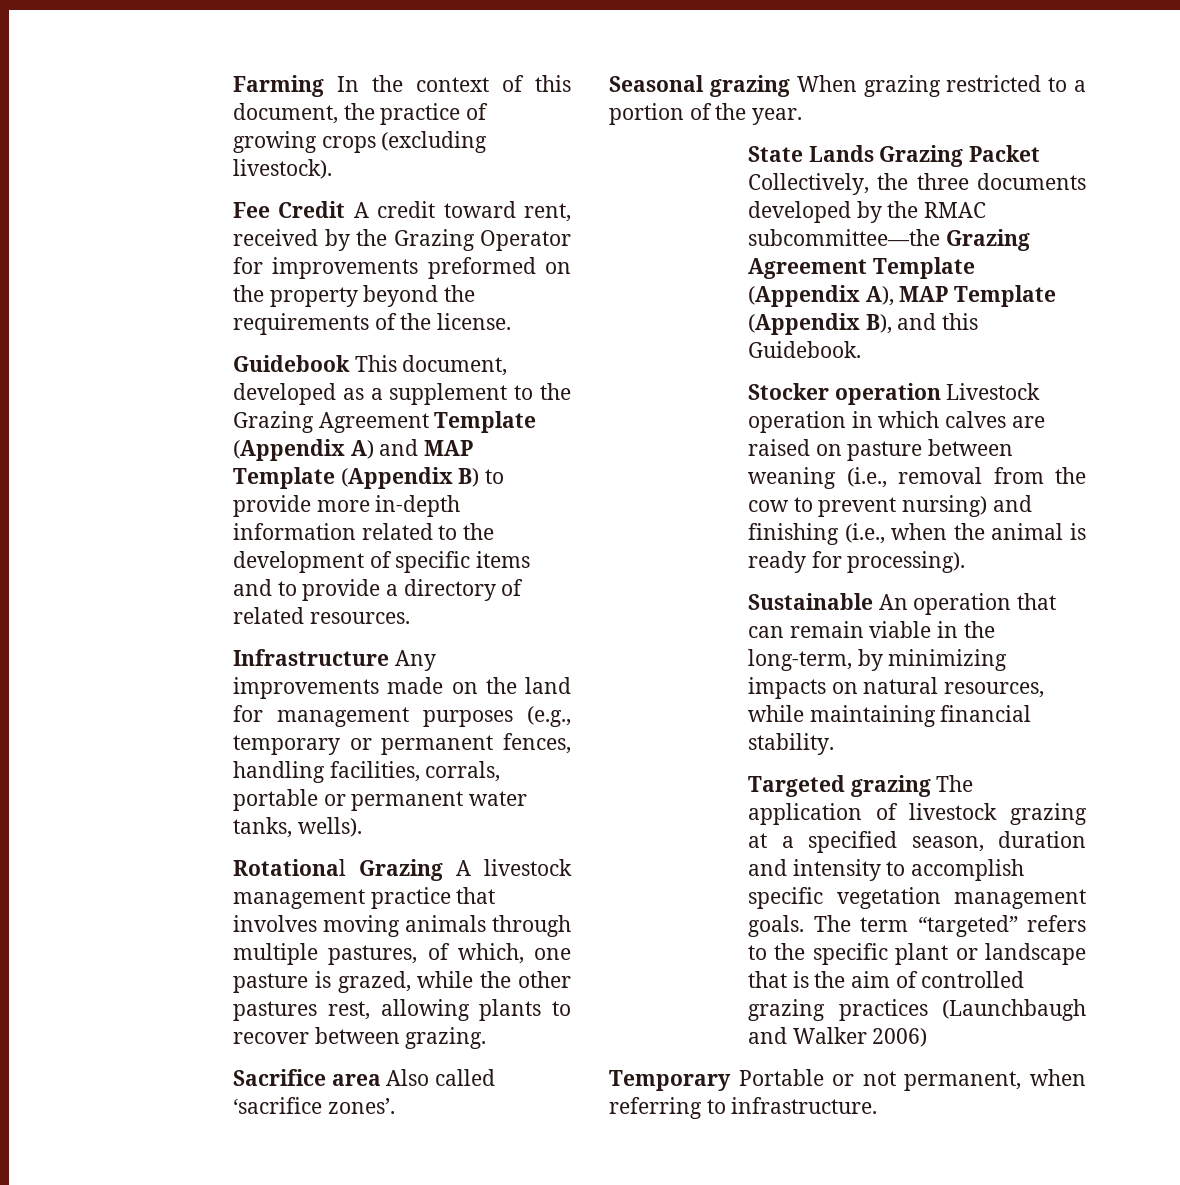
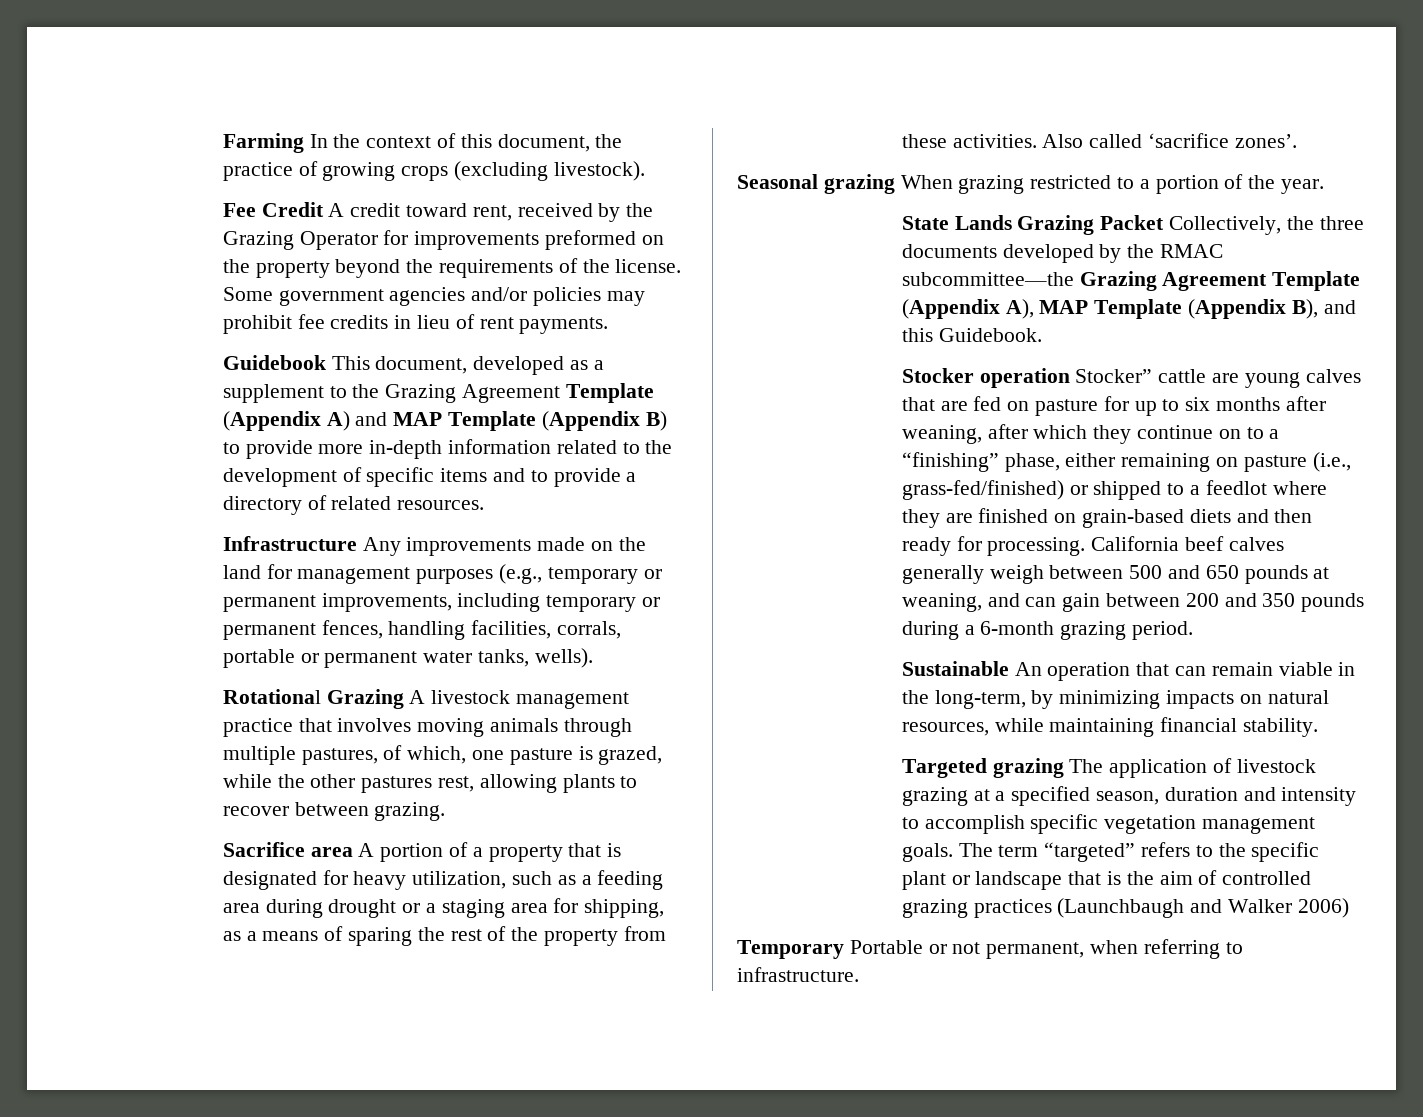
(512, 321) none -> [222,287,645,306] [222,314,609,334] Some government agencies and/or policies may prohibit fee credits in lieu of rent payments.
(494, 745) none -> [321,593,660,612] [222,623,316,640] improvements, including temporary or permanent
(381, 1080) none -> [358,842,622,862] [222,870,664,890] [222,898,665,918] [222,926,666,946] [901,134,1037,148] A portion of a property that is designated for heavy utilization, such as a feeding area during drought or a staging area for shipping, as a means of sparing the rest of the property from these activities.
[946,383,1041,400] [748,411,1045,433] [748,439,1014,461] [748,467,1086,489] [748,495,1032,517] [748,523,1086,545] [748,551,966,573] Livestock operation in which calves are raised on pasture between weaning (i.e., removal from the cow to prevent nursing) and finishing (i.e., when the animal is ready for processing). -> [1075,369,1361,388] [901,396,1326,416] [901,424,1280,444] [901,452,1351,472] [901,480,1327,500] [901,508,1313,528] [901,536,1284,556] [901,565,1330,584] [901,593,1365,612] [901,621,1193,640] Stocker” cattle are young calves that are fed on pasture for up to six months after weaning, after which they continue on to a “finishing” phase, either remaining on pasture (i.e., grass-fed/finished) or shipped to a feedlot where they are finished on grain-based diets and then ready for processing. California beef calves generally weigh between 500 and 650 pounds at weaning, and can gain between 200 and 350 pounds during a 6-month grazing period.

